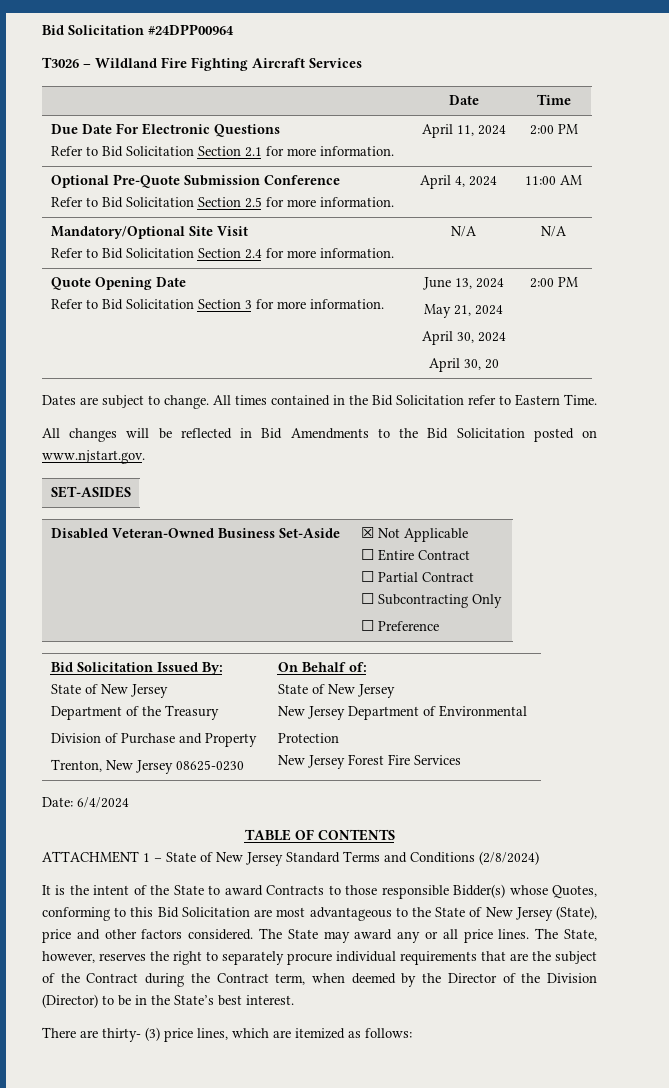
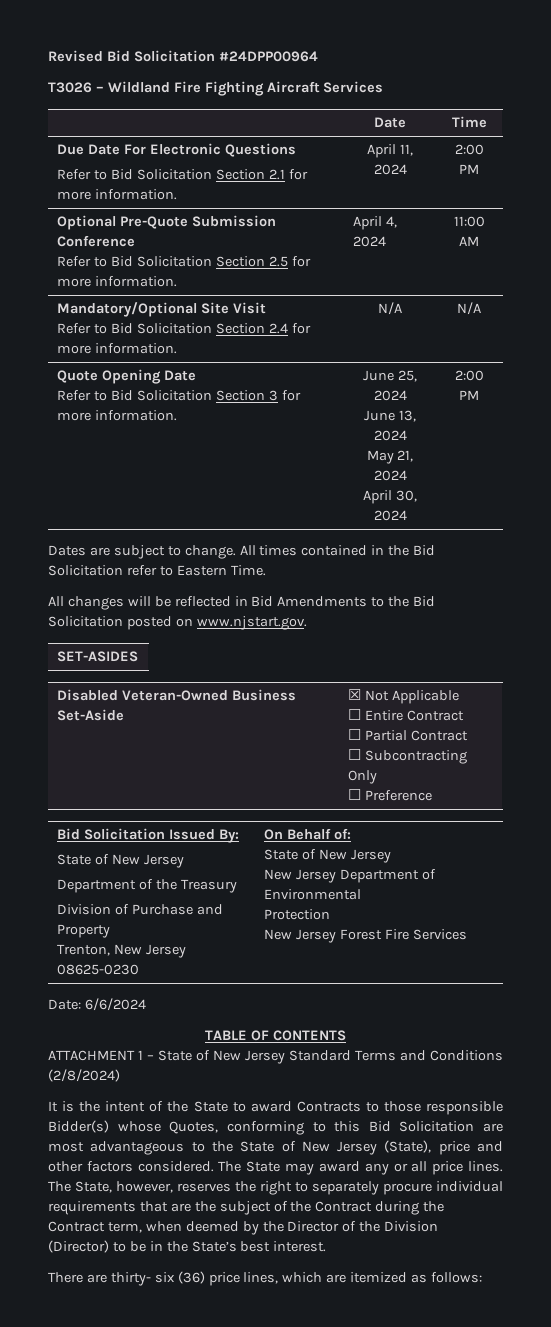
(42, 30) none -> [48,50,103,62] Revised
(451, 283) none -> [397,370,417,382] [373,390,407,401] [364,410,396,421] 25, 2024 // June
[428,358,499,372] // April 30, 20 -> (407, 515) none
[77,797,129,808] 6/4/2024 -> [84,998,146,1011] 6/6/2024
[145,1027,160,1041] (3) -> [154,1271,205,1284] six (36)

